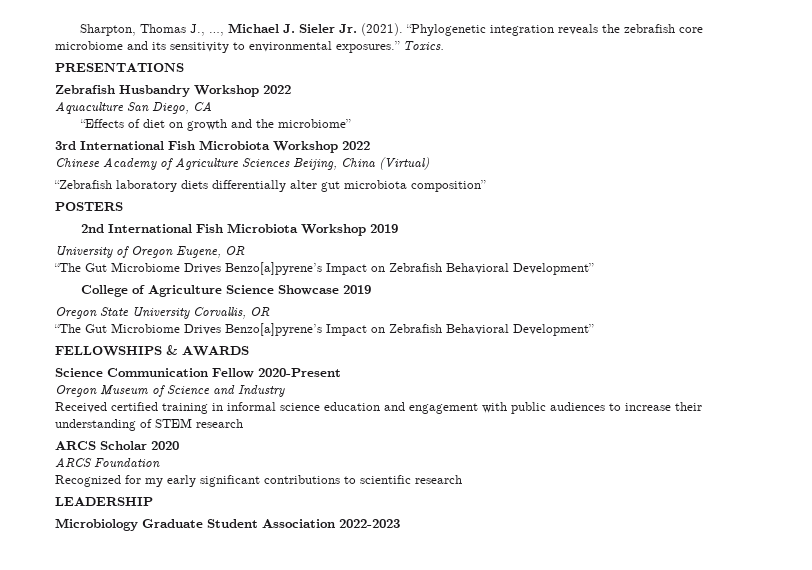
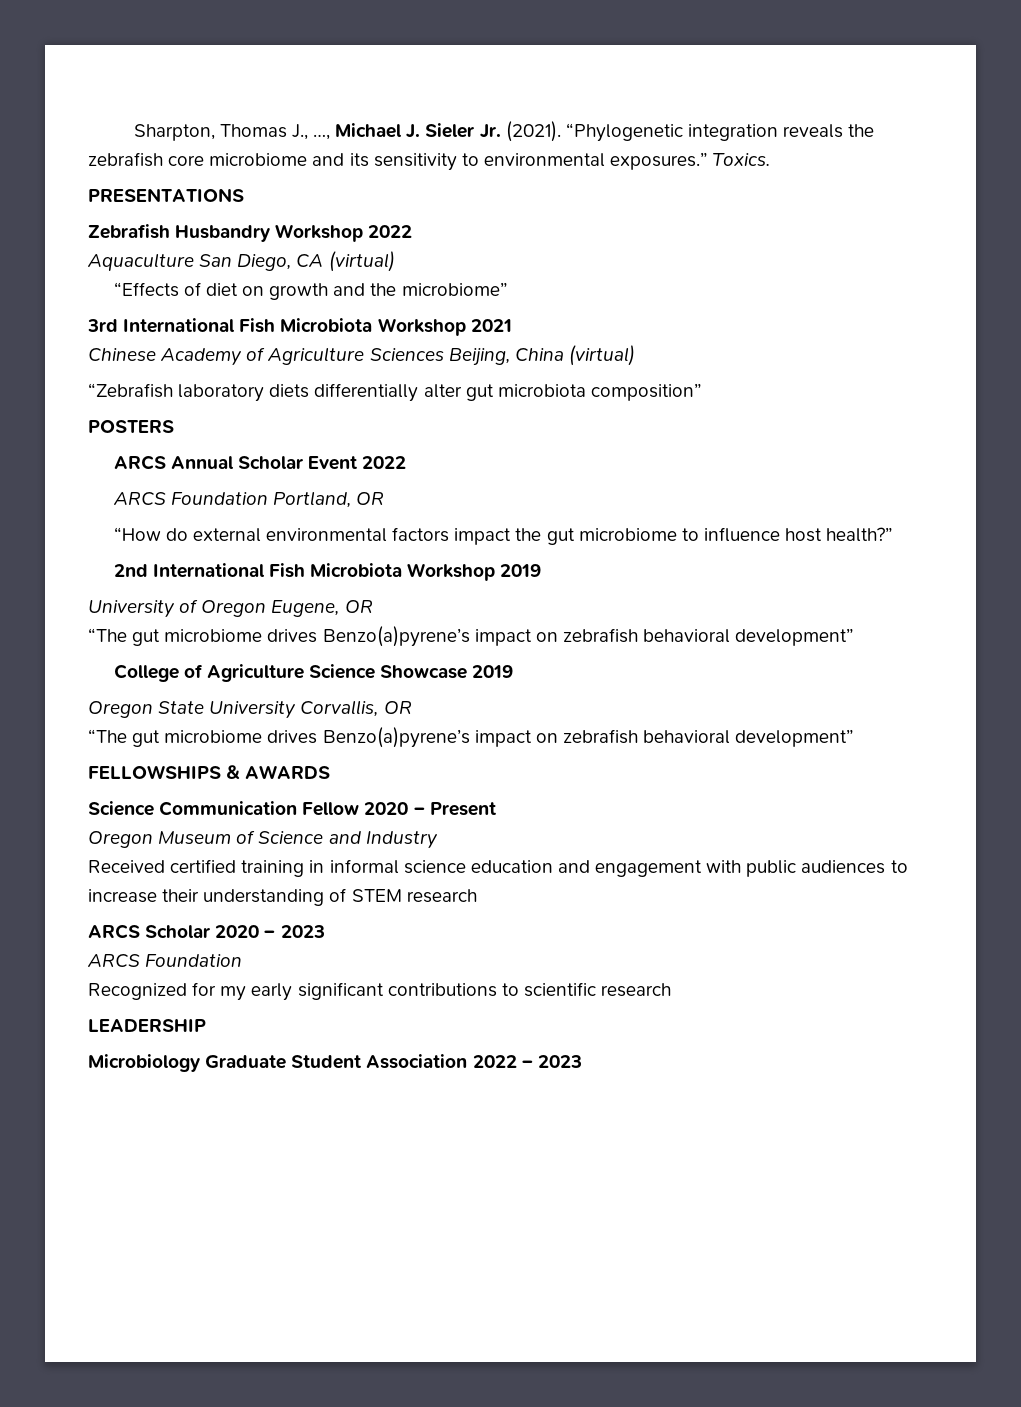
(212, 106) none -> [328,251,395,272] (virtual)
[342,141,370,150] 2022 -> [470,319,512,332] 2021
[379,157,429,170] (Virtual) -> [568,345,635,366] (virtual)
(123, 206) none -> [113,455,407,470] [112,491,385,508] [113,527,894,545] // ARCS Annual Scholar Event 2022 // ARCS Foundation Portland, OR // “How do external environmental factors impact the gut microbiome to influence host health?”
[85,262,594,275] Gut Microbiome Drives Benzo[a]pyrene’s Impact on Zebrafish Behavioral Development” -> [132,626,855,647] gut microbiome drives Benzo(a)pyrene’s impact on zebrafish behavioral development”
[85,323,594,336] Gut Microbiome Drives Benzo[a]pyrene’s Impact on Zebrafish Behavioral Development” -> [132,727,855,748] gut microbiome drives Benzo(a)pyrene’s impact on zebrafish behavioral development”
[258,368,341,377] 2020-Present -> [364,802,496,816] 2020 – Present
(179, 445) none -> [264,925,325,938] – 2023
[339,519,400,528] 2022-2023 -> [472,1055,582,1068] 2022 – 2023

